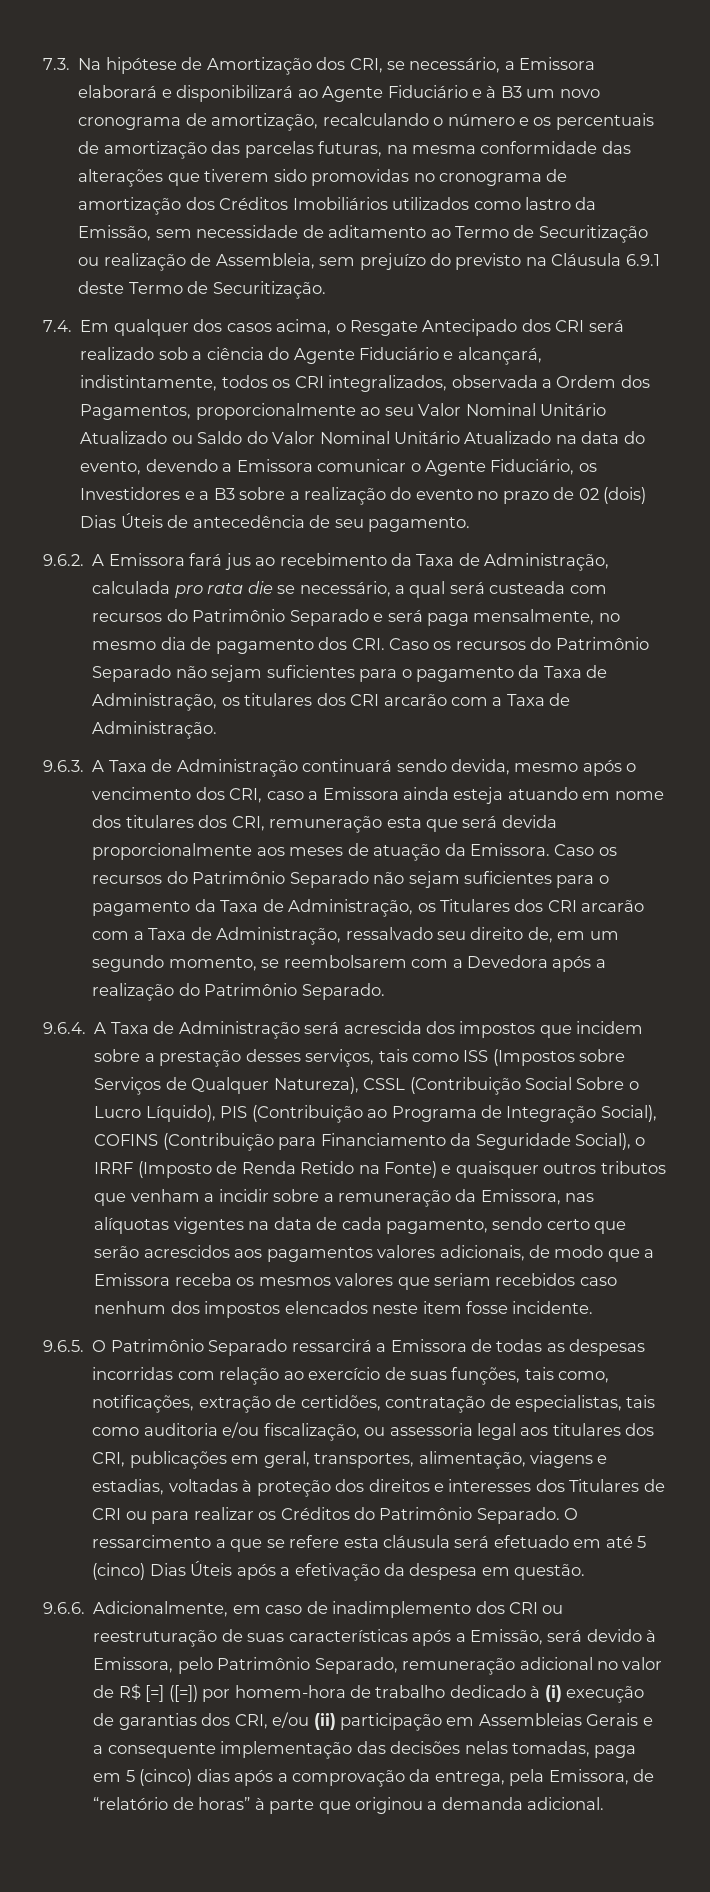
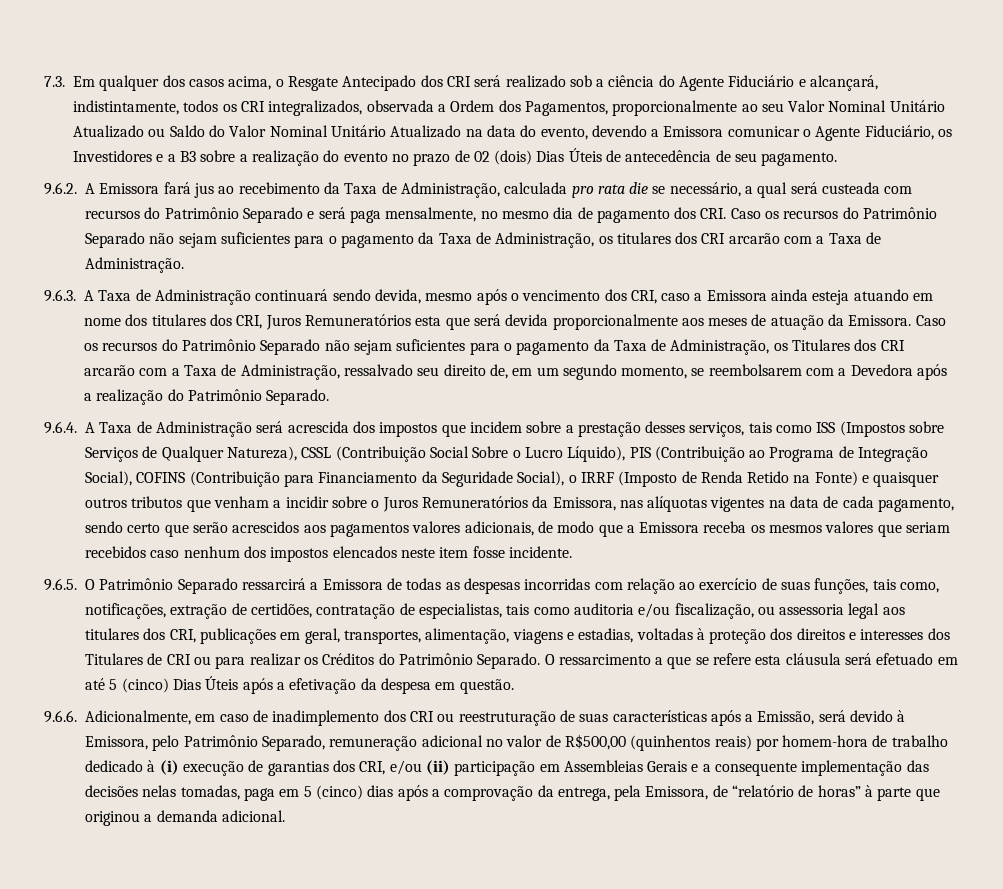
[78,57,596,75] [78,85,600,102] [78,113,654,131] [78,141,631,159] [78,169,568,187] [78,197,597,215] [78,225,648,243] [78,253,660,271] [78,281,326,299] [43,320,72,332] Na hipótese de Amortização dos CRI, se necessário, a Emissora elaborará e disponibilizará ao Agente Fiduciário e à B3 um novo cronograma de amortização, recalculando o número e os percentuais de amortização das parcelas futuras, na mesma conformidade das alterações que tiverem sido promovidas no cronograma de amortização dos Créditos Imobiliários utilizados como lastro da Emissão, sem necessidade de aditamento ao Termo de Securitização ou realização de Assembleia, sem prejuízo do previsto na Cláusula 6.9.1 deste Termo de Securitização. // 7.4. -> (65, 81) none
[269,816,383,833] remuneração -> [265,314,411,330] Juros Remuneratórios
[323,1190,451,1207] a remuneração -> [371,496,528,512] o Juros Remuneratórios
[118,1684,198,1702] R$ [=] ([=]) -> [564,734,752,751] R$500,00 (quinhentos reais)

